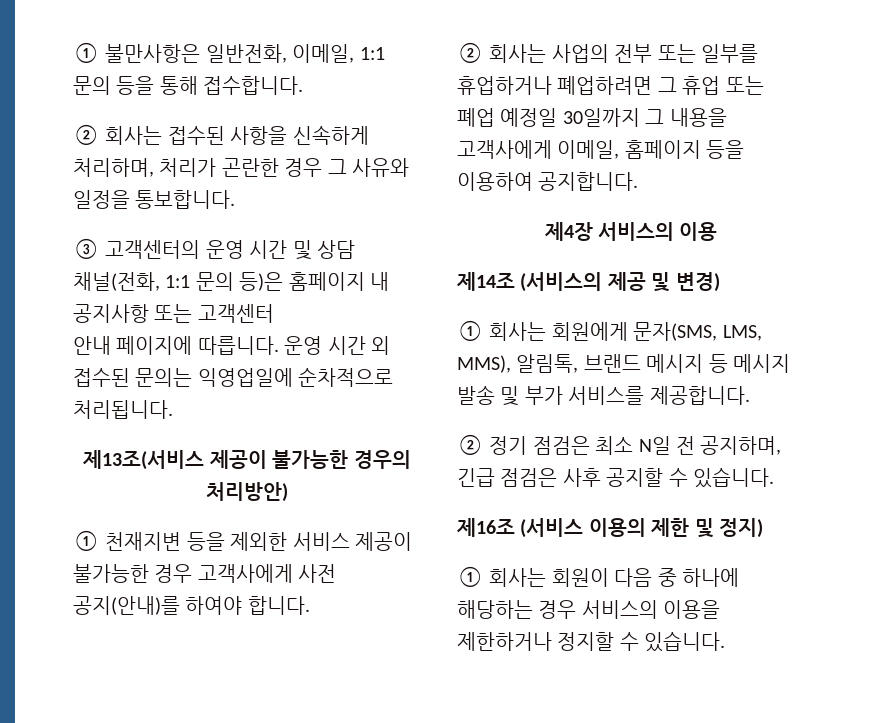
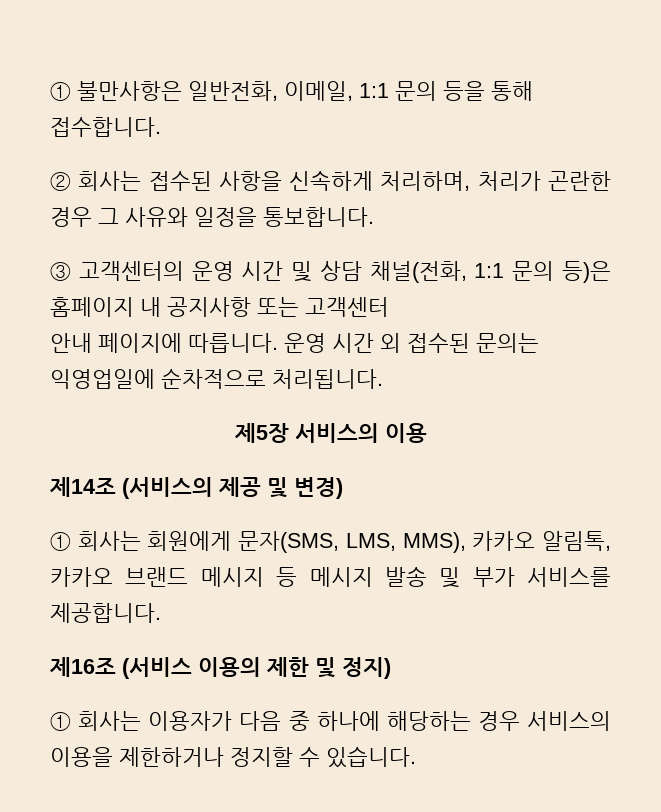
[83,450,411,470] [206,482,288,502] [73,530,412,551] [73,564,337,583] [73,596,310,615] [457,42,758,63] [457,76,764,95] [457,108,727,127] [457,140,745,159] [457,172,639,191] [544,222,593,241] 제13조(서비스 제공이 불가능한 경우의 처리방안) // ① 천재지변 등을 제외한 서비스 제공이 불가능한 경우 고객사에게 사전 공지(안내)를 하여야 합니다. // ② 회사는 사업의 전부 또는 일부를 휴업하거나 폐업하려면 그 휴업 또는 폐업 예정일 30일까지 그 내용을 고객사에게 이메일, 홈페이지 등을 이용하여 공지합니다. // 제4장 -> [234,423,289,443] 제5장
[516,354,579,373] 알림톡, -> [472,531,611,551] [50,567,113,587] 카카오 알림톡, 카카오
[457,434,782,455] [457,467,774,488] // ② 정기 점검은 최소 N일 전 공지하며, 긴급 점검은 사후 공지할 수 있습니다. -> (161, 613) none
[551,568,609,587] 회원이 -> [148,711,233,731] 이용자가

